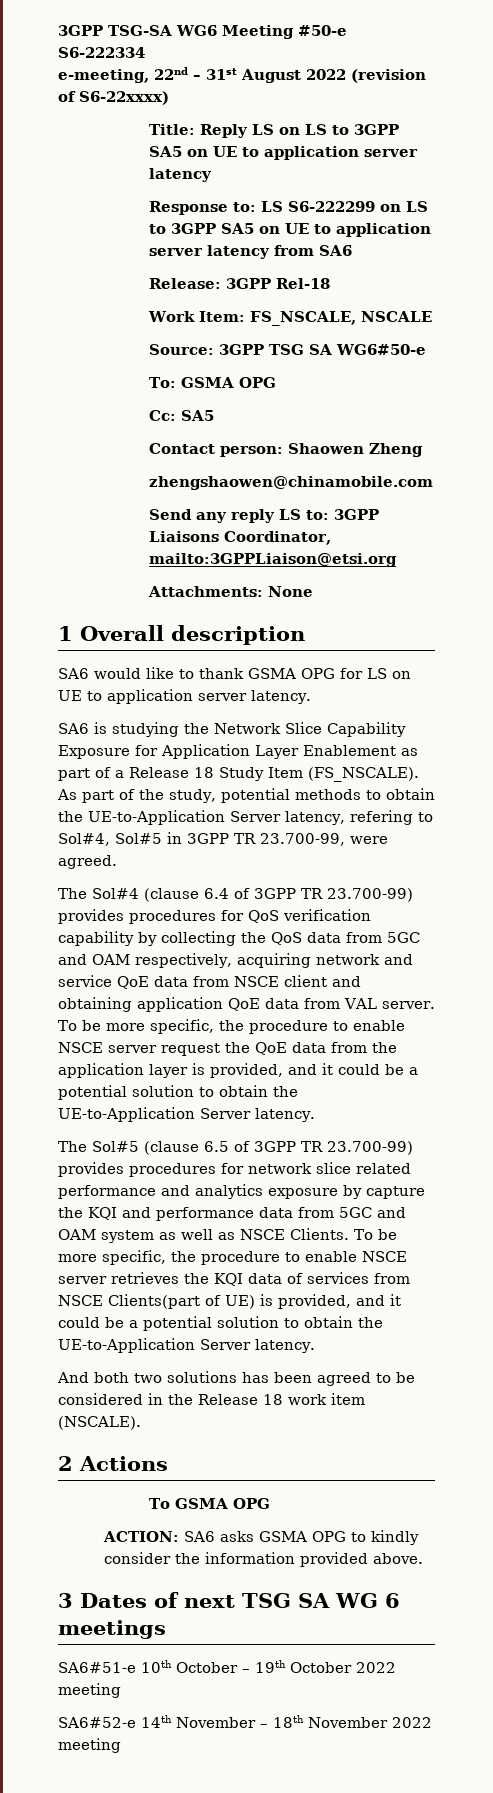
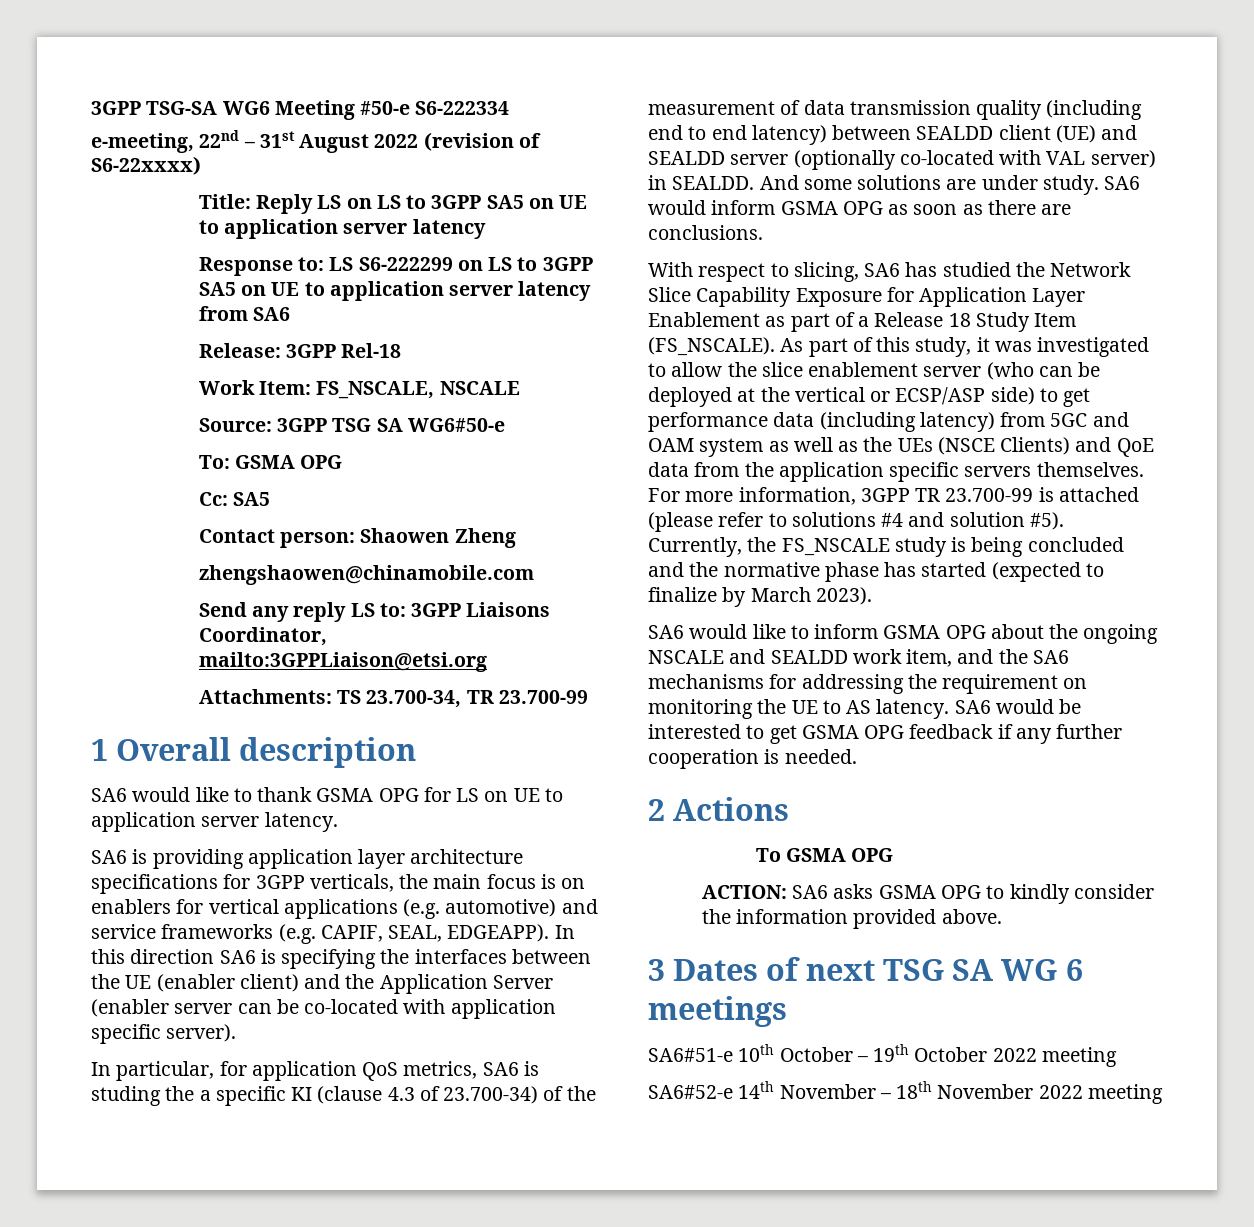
[148,586,314,597] Attachments: None -> [198,689,588,708] Attachments: TS 23.700-34, TR 23.700-99
[112,722,179,737] studying -> [152,849,524,869] [91,874,586,894] [91,899,598,919] [91,924,575,944] [91,949,591,969] [91,974,553,994] [91,999,556,1019] [91,1024,237,1044] [91,1061,539,1081] [91,1086,596,1106] [648,100,1143,120] [648,125,1138,145] [648,150,1156,170] [648,175,1141,195] [648,200,1072,215] [648,225,763,240] [648,262,1011,282] providing application layer architecture specifications for 3GPP verticals, the main focus is on enablers for vertical applications (e.g. automotive) and service frameworks (e.g. CAPIF, SEAL, EDGEAPP). In this direction SA6 is specifying the interfaces between the UE (enabler client) and the Application Server (enabler server can be co-located with application specific server). // In particular, for application QoS metrics, SA6 is studing the a specific KI (clause 4.3 of 23.700-34) of the measurement of data transmission quality (including end to end latency) between SEALDD client (UE) and SEALDD server (optionally co-located with VAL server) in SEALDD. And some solutions are under study. SA6 would inform GSMA OPG as soon as there are conclusions. // With respect to slicing, SA6 has studied
[139,788,435,803] [58,810,433,825] [58,832,388,846] [58,855,117,869] [58,888,413,902] [58,909,371,924] [58,931,420,946] [58,953,413,968] [58,975,361,989] [58,997,435,1012] [58,1019,405,1034] [58,1042,397,1056] [58,1063,418,1078] [58,1085,298,1100] [58,1107,315,1122] [58,1141,413,1155] [58,1162,411,1177] [58,1184,425,1199] [58,1207,293,1221] the study, potential methods to obtain the UE-to-Application Server latency, refering to Sol#4, Sol#5 in 3GPP TR 23.700-99, were agreed. // The Sol#4 (clause 6.4 of 3GPP TR 23.700-99) provides procedures for QoS verification capability by collecting the QoS data from 5GC and OAM respectively, acquiring network and service QoE data from NSCE client and obtaining application QoE data from VAL server. To be more specific, the procedure to enable NSCE server request the QoE data from the application layer is provided, and it could be a potential solution to obtain the UE-to-Application Server latency. // The Sol#5 (clause 6.5 of 3GPP TR 23.700-99) provides procedures for network slice related performance and analytics exposure by capture the KQI and performance data -> [876,337,1150,357] [648,362,1101,380] [648,387,1091,407] [648,412,995,432] this study, it was investigated to allow the slice enablement server (who can be deployed at the vertical or ECSP/ASP side) to get performance data (including latency)
[240,1228,397,1240] [58,1250,407,1265] [58,1272,410,1286] [58,1294,401,1309] [58,1316,383,1331] [58,1338,315,1353] [57,1371,415,1386] [58,1393,365,1405] [58,1416,141,1430] NSCE Clients. To be more specific, the procedure to enable NSCE server retrieves the KQI data of services from NSCE Clients(part of UE) is provided, and it could be a potential solution to obtain the UE-to-Application Server latency. // And both two solutions has been agreed to be considered in the Release 18 work item (NSCALE). -> [863,437,1154,457] [648,462,1144,482] [648,487,1139,505] [648,512,1064,532] [648,537,1124,557] [648,562,1104,582] [648,587,872,607] [648,624,1159,644] [648,649,1069,667] [648,674,1088,694] [648,699,1082,719] [648,724,1123,744] [648,749,857,769] the UEs (NSCE Clients) and QoE data from the application specific servers themselves. For more information, 3GPP TR 23.700-99 is attached (please refer to solutions #4 and solution #5). Currently, the FS_NSCALE study is being concluded and the normative phase has started (expected to finalize by March 2023). // SA6 would like to inform GSMA OPG about the ongoing NSCALE and SEALDD work item, and the SA6 mechanisms for addressing the requirement on monitoring the UE to AS latency. SA6 would be interested to get GSMA OPG feedback if any further cooperation is needed.

